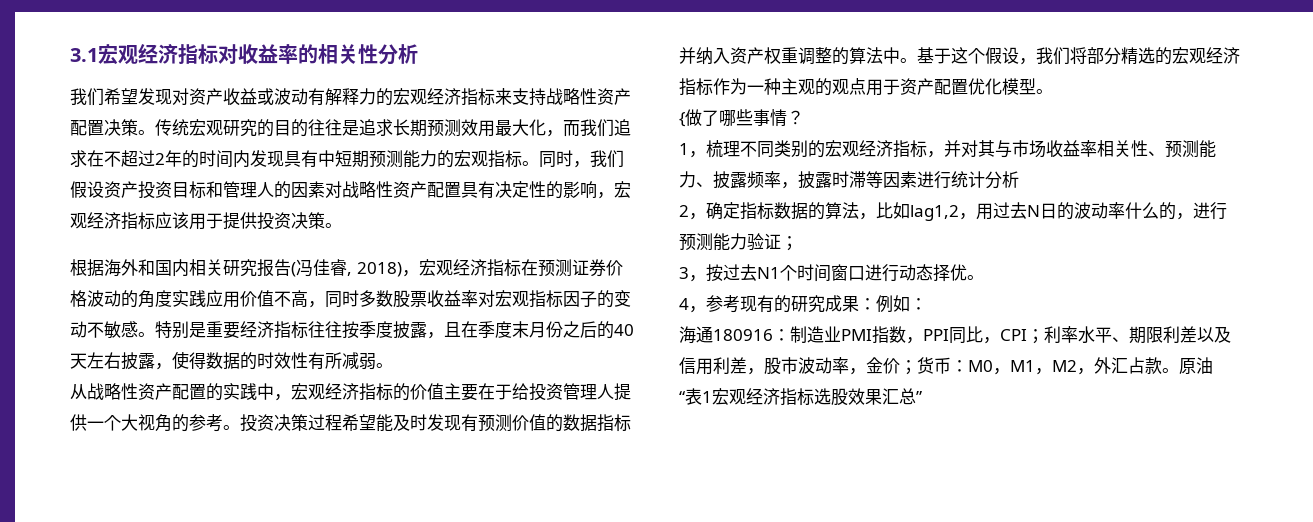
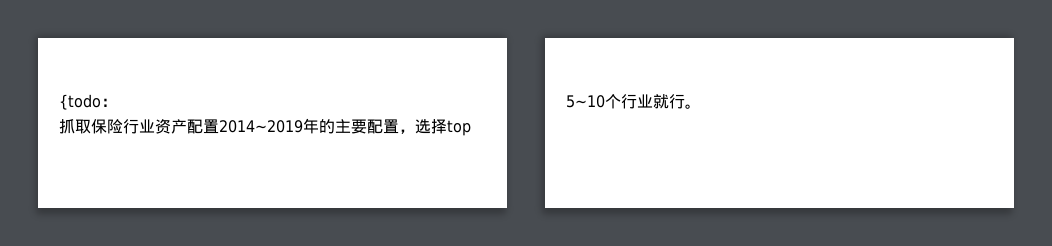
[70,43,418,65] [70,88,631,106] [70,119,631,137] [70,150,624,168] [70,181,631,199] [70,212,342,230] [70,259,623,277] [70,290,631,308] [70,321,634,339] [70,351,393,370] [70,383,631,401] [70,414,631,432] [679,47,1240,65] [679,78,1053,96] [679,109,804,127] [679,140,1216,158] [679,171,1019,189] [679,202,1227,221] [679,233,798,251] [679,264,984,282] [679,295,927,313] [679,326,1231,344] [679,357,1213,375] [679,388,922,406] 3.1宏观经济指标对收益率的相关性分析 // 我们希望发现对资产收益或波动有解释力的宏观经济指标来支持战略性资产配置决策。传统宏观研究的目的往往是追求长期预测效用最大化，而我们追求在不超过2年的时间内发现具有中短期预测能力的宏观指标。同时，我们假设资产投资目标和管理人的因素对战略性资产配置具有决定性的影响，宏观经济指标应该用于提供投资决策。 // 根据海外和国内相关研究报告(冯佳睿, 2018)，宏观经济指标在预测证券价格波动的角度实践应用价值不高，同时多数股票收益率对宏观指标因子的变动不敏感。特别是重要经济指标往往按季度披露，且在季度末月份之后的40天左右披露，使得数据的时效性有所减弱。 // 从战略性资产配置的实践中，宏观经济指标的价值主要在于给投资管理人提供一个大视角的参考。投资决策过程希望能及时发现有预测价值的数据指标并纳入资产权重调整的算法中。基于这个假设，我们将部分精选的宏观经济指标作为一种主观的观点用于资产配置优化模型。 // {做了哪些事情？ // 1，梳理不同类别的宏观经济指标，并对其与市场收益率相关性、预测能力、披露频率，披露时滞等因素进行统计分析 // 2，确定指标数据的算法，比如lag1,2，用过去N日的波动率什么的，进行预测能力验证； // 3，按过去N1个时间窗口进行动态择优。 // 4，参考现有的研究成果：例如： // 海通180916：制造业PMI指数，PPI同比，CPI；利率水平、期限利差以及信用利差，股市波动率，金价；货币：M0，M1，M2，外汇占款。原油 // “表1宏观经济指标选股效果汇总” -> [59,94,117,110] [59,118,471,136] [566,94,701,109] {todo： // 抓取保险行业资产配置2014~2019年的主要配置，选择top 5~10个行业就行。

